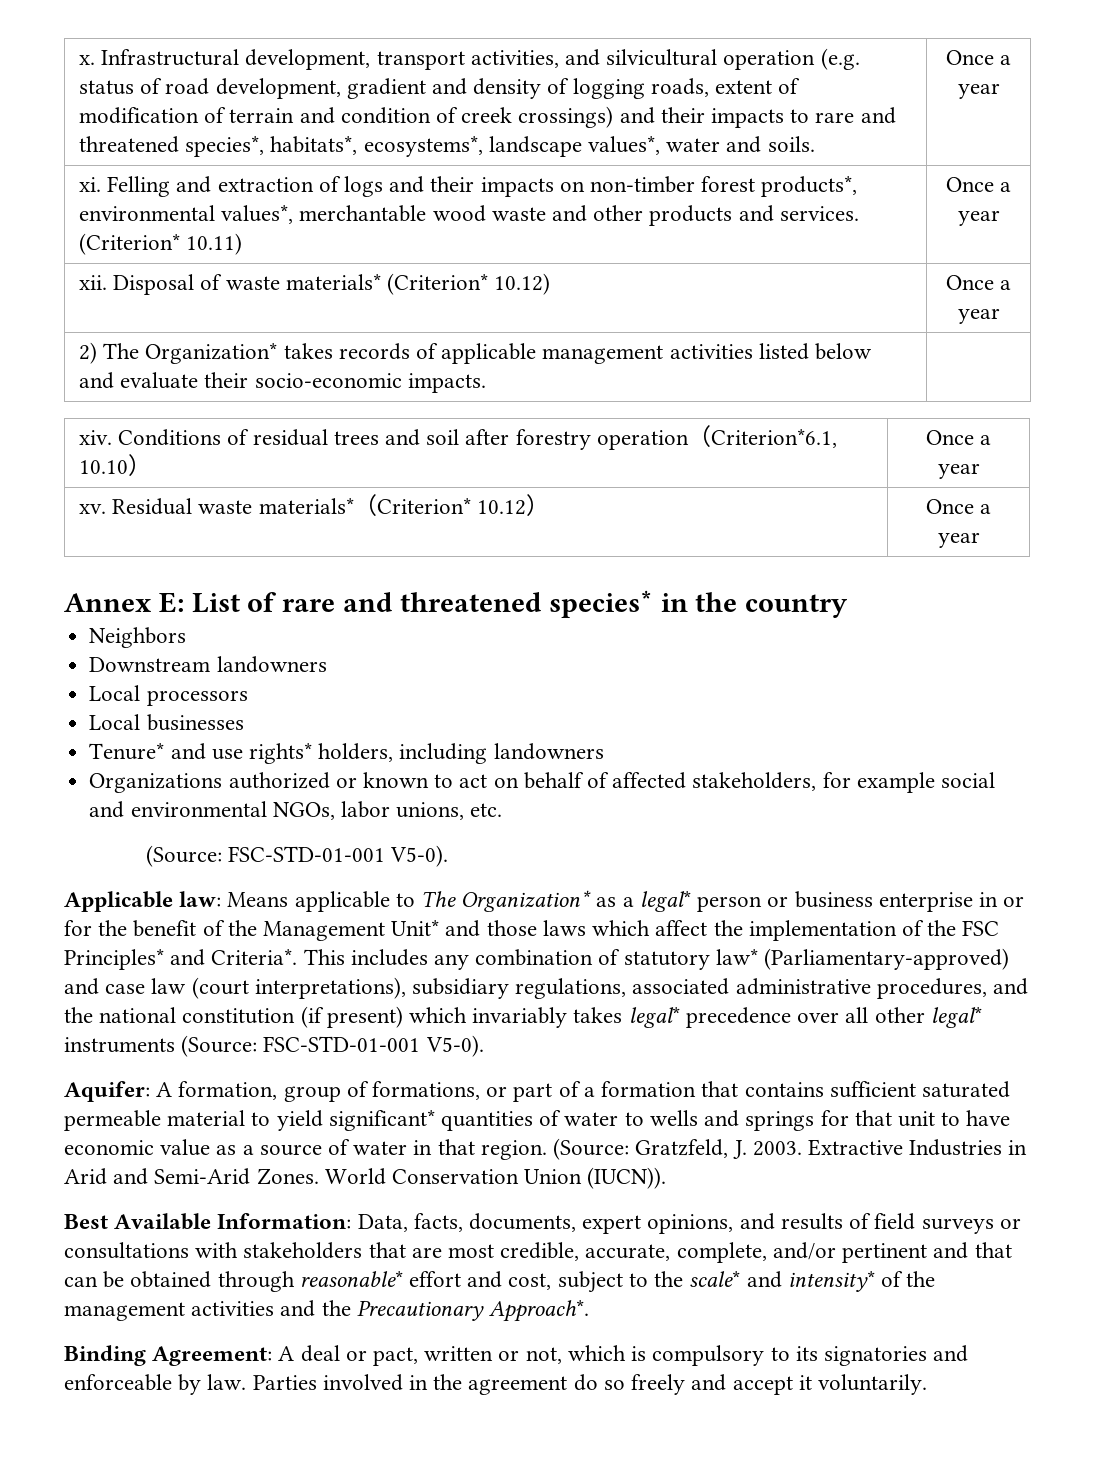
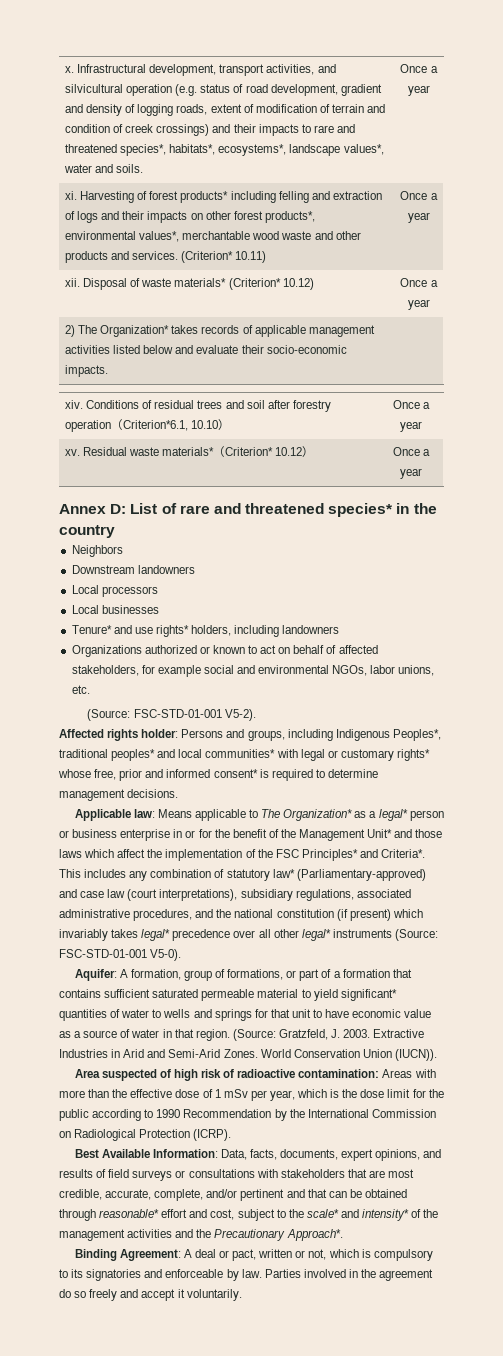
[107,176,171,197] Felling -> [80,191,309,203] Harvesting of forest products* including felling
[590,176,696,193] non-timber -> [205,211,231,220] other
[158,592,184,613] E: -> [110,504,127,514] D:
[389,845,448,867] V5-0). -> [224,709,256,721] [59,729,441,741] [59,749,430,761] [58,769,378,781] [59,789,179,801] V5-2). // Affected rights holder: Persons and groups, including Indigenous Peoples*, traditional peoples* and local communities* with legal or customary rights* whose free, prior and informed consent* is required to determine management decisions.
(667, 1178) none -> [74,1069,436,1081] [59,1089,444,1101] [59,1109,436,1121] [59,1129,232,1141] // Area suspected of high risk of radioactive contamination: Areas with more than the effective dose of 1 mSv per year, which is the dose limit for the public according to 1990 Recommendation by the International Commission on Radiological Protection (ICRP).

